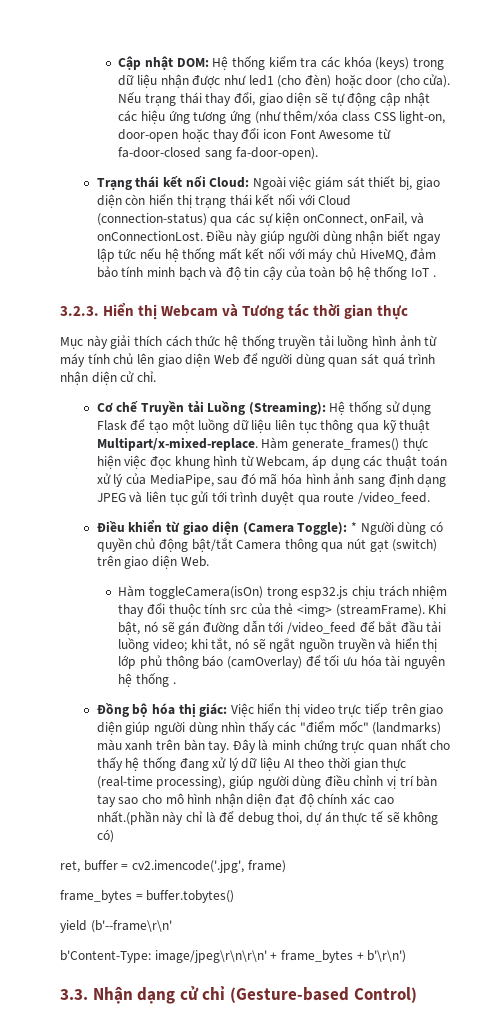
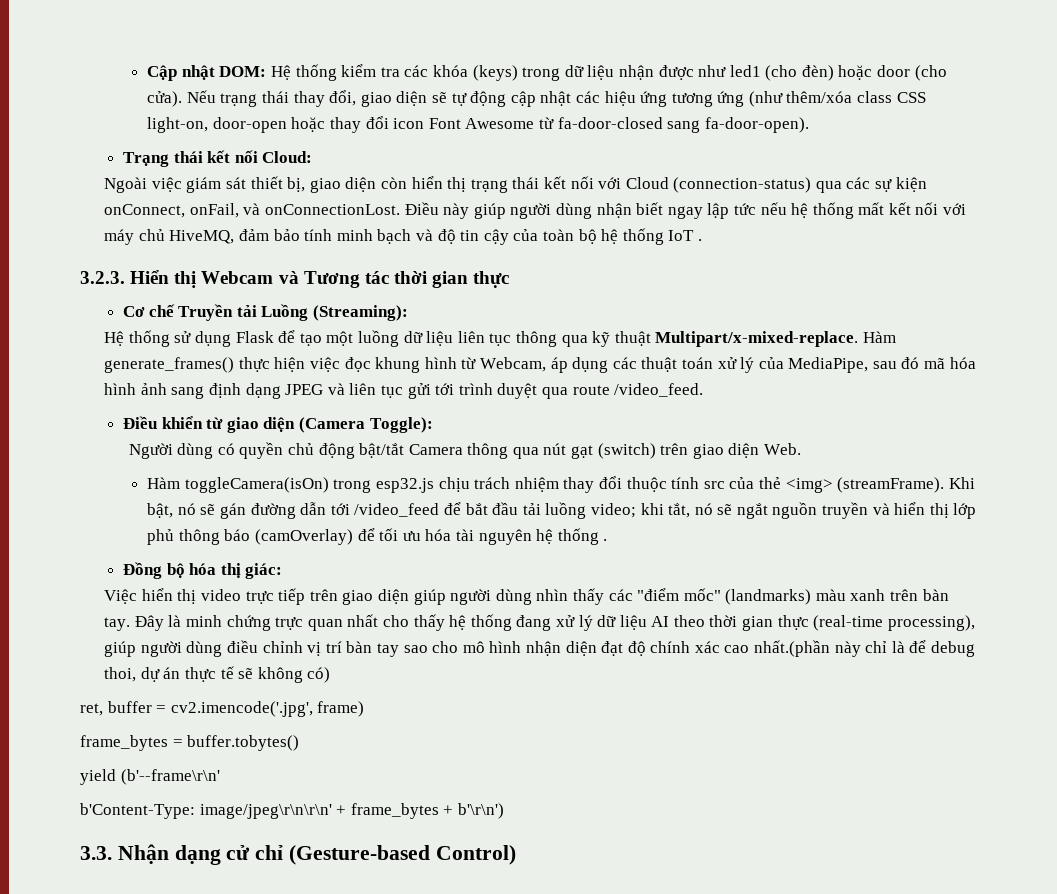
(250, 182) none -> (313, 157) //
[60,335,438,349] [60,353,436,367] [60,371,156,385] // Mục này giải thích cách thức hệ thống truyền tải luồng hình ảnh từ máy tính chủ lên giao diện Web để người dùng quan sát quá trình nhận diện cử chỉ. -> (510, 279) none
(326, 408) none -> (408, 313) //
[351,522,358,532] * -> (433, 425) //
(228, 710) none -> (283, 571) //

